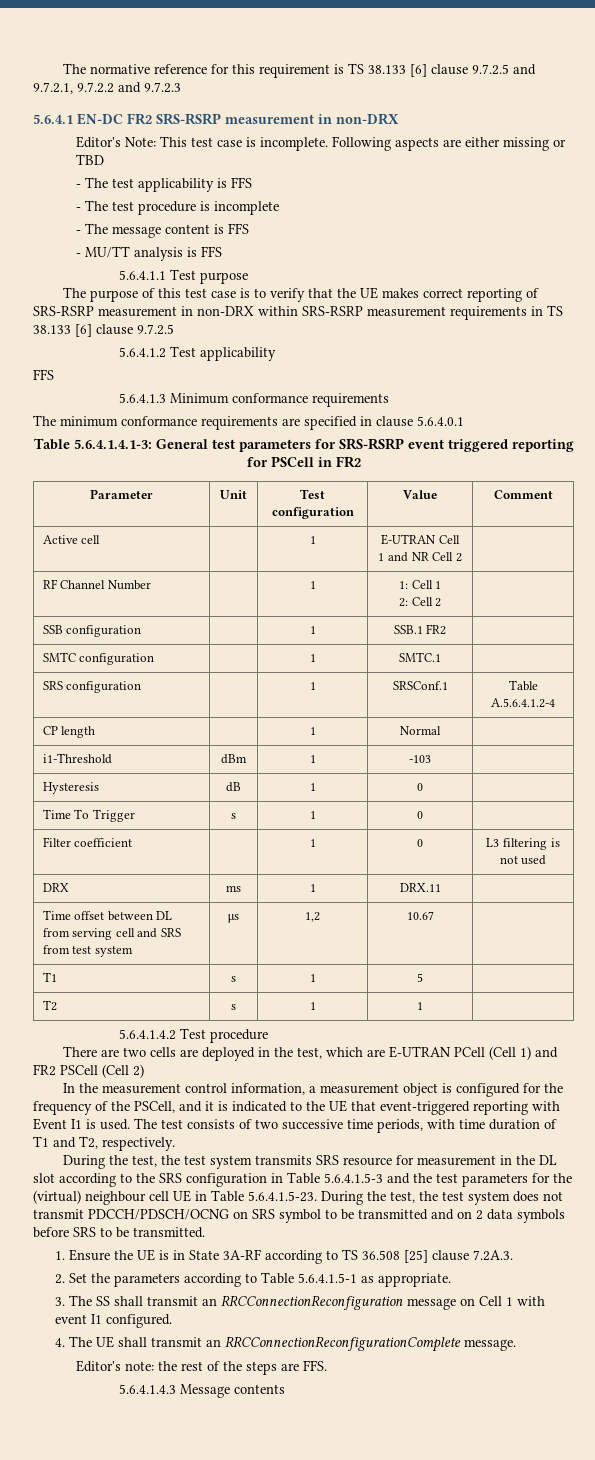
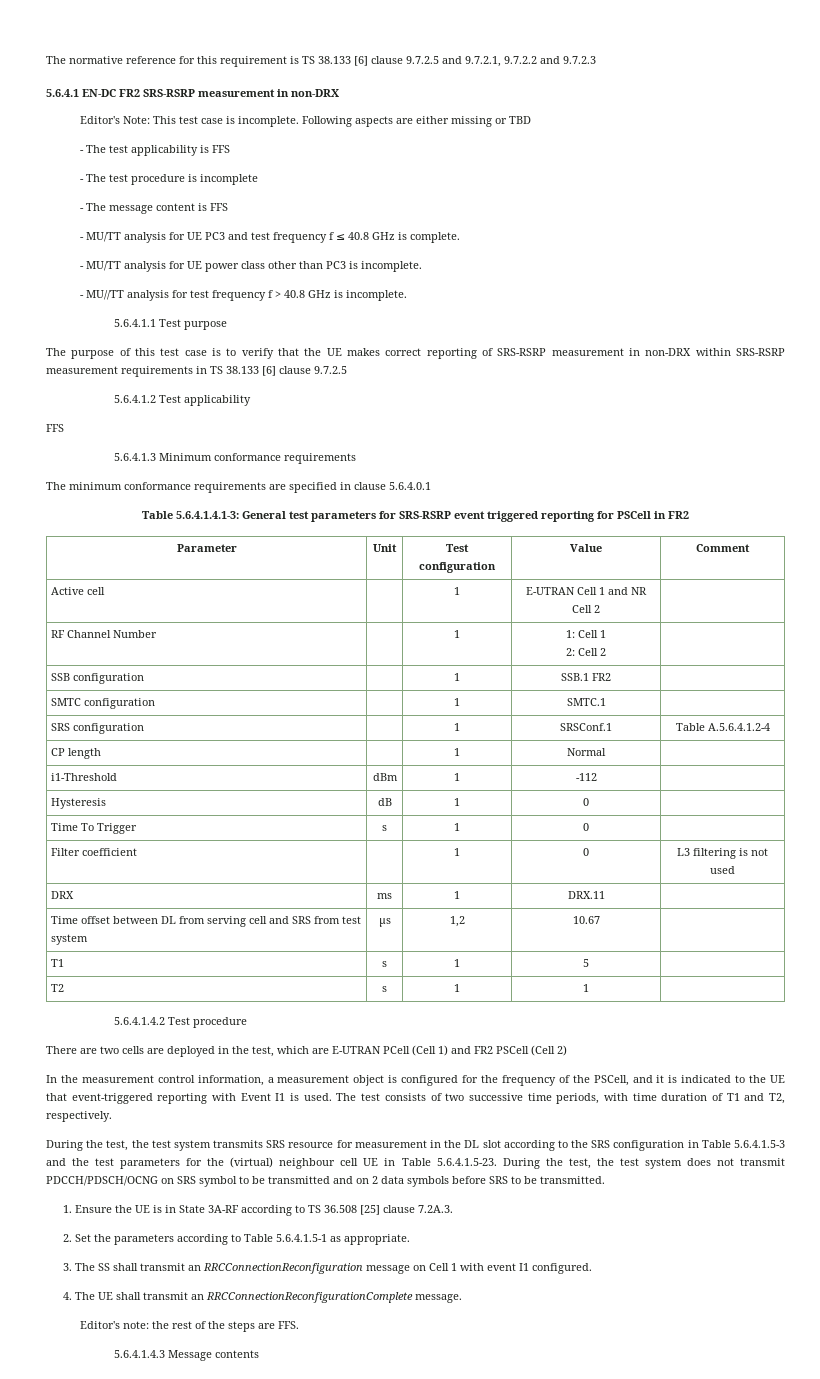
[187,246,223,257] is FFS -> [169,232,461,243] [80,261,423,272] [80,290,408,301] for UE PC3 and test frequency f ≤ 40.8 GHz is complete. // - MU/TT analysis for UE power class other than PC3 is incomplete. // - MU//TT analysis for test frequency f > 40.8 GHz is incomplete.
[409,755,431,763] -103 -> [575,773,597,781] -112

